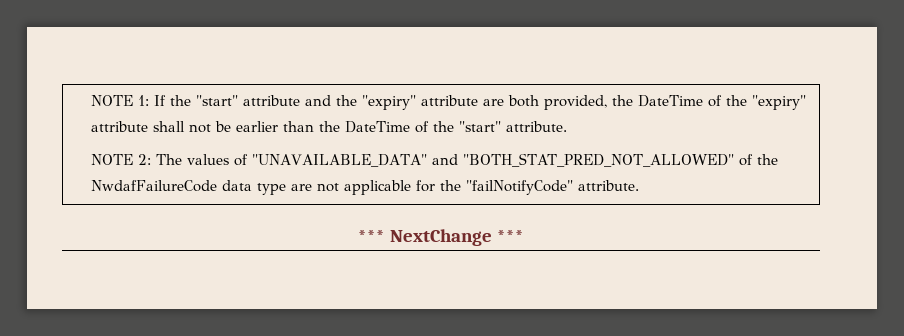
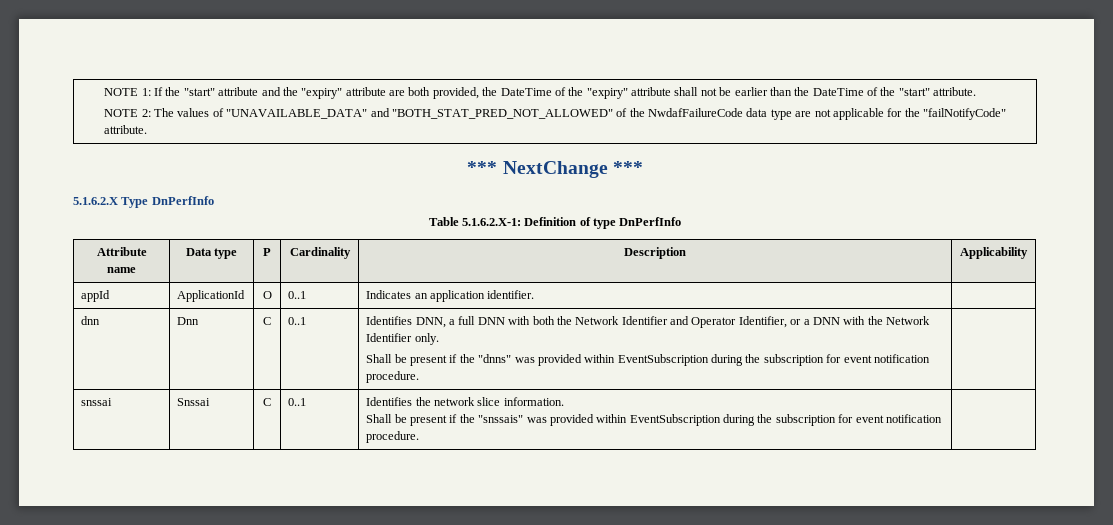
(525, 236) none -> [73,196,214,208] [428,217,682,229] [96,247,147,256] [107,267,136,273] [185,248,238,259] [263,248,271,256] [289,247,351,259] [624,247,687,259] [960,247,1028,259] [81,290,111,302] [177,290,246,302] [262,291,272,299] [288,291,307,299] [366,290,535,302] [81,316,101,325] [177,317,200,325] [263,317,271,325] [288,317,307,325] [366,316,931,328] [366,333,439,345] [366,354,930,366] [366,371,420,383] [81,398,113,406] [177,398,211,406] [263,398,271,406] [288,398,307,406] [366,397,564,406] [366,414,942,426] [366,431,420,443] // 5.1.6.2.X Type DnPerfInfo // Table 5.1.6.2.X-1: Definition of type DnPerfInfo // Attribute name | Data type | P | Cardinality | Description | Applicability // appId | ApplicationId | O | 0..1 | Indicates an application identifier. | // dnn | Dnn | C | 0..1 | Identifies DNN, a full DNN with both the Network Identifier and Operator Identifier, or a DNN with the Network Identifier only. // Shall be present if the "dnns" was provided within EventSubscription during the subscription for event notification procedure. | // snssai | Snssai | C | 0..1 | Identifies the network slice information. // Shall be present if the "snssais" was provided within EventSubscription during the subscription for event notification procedure. |

